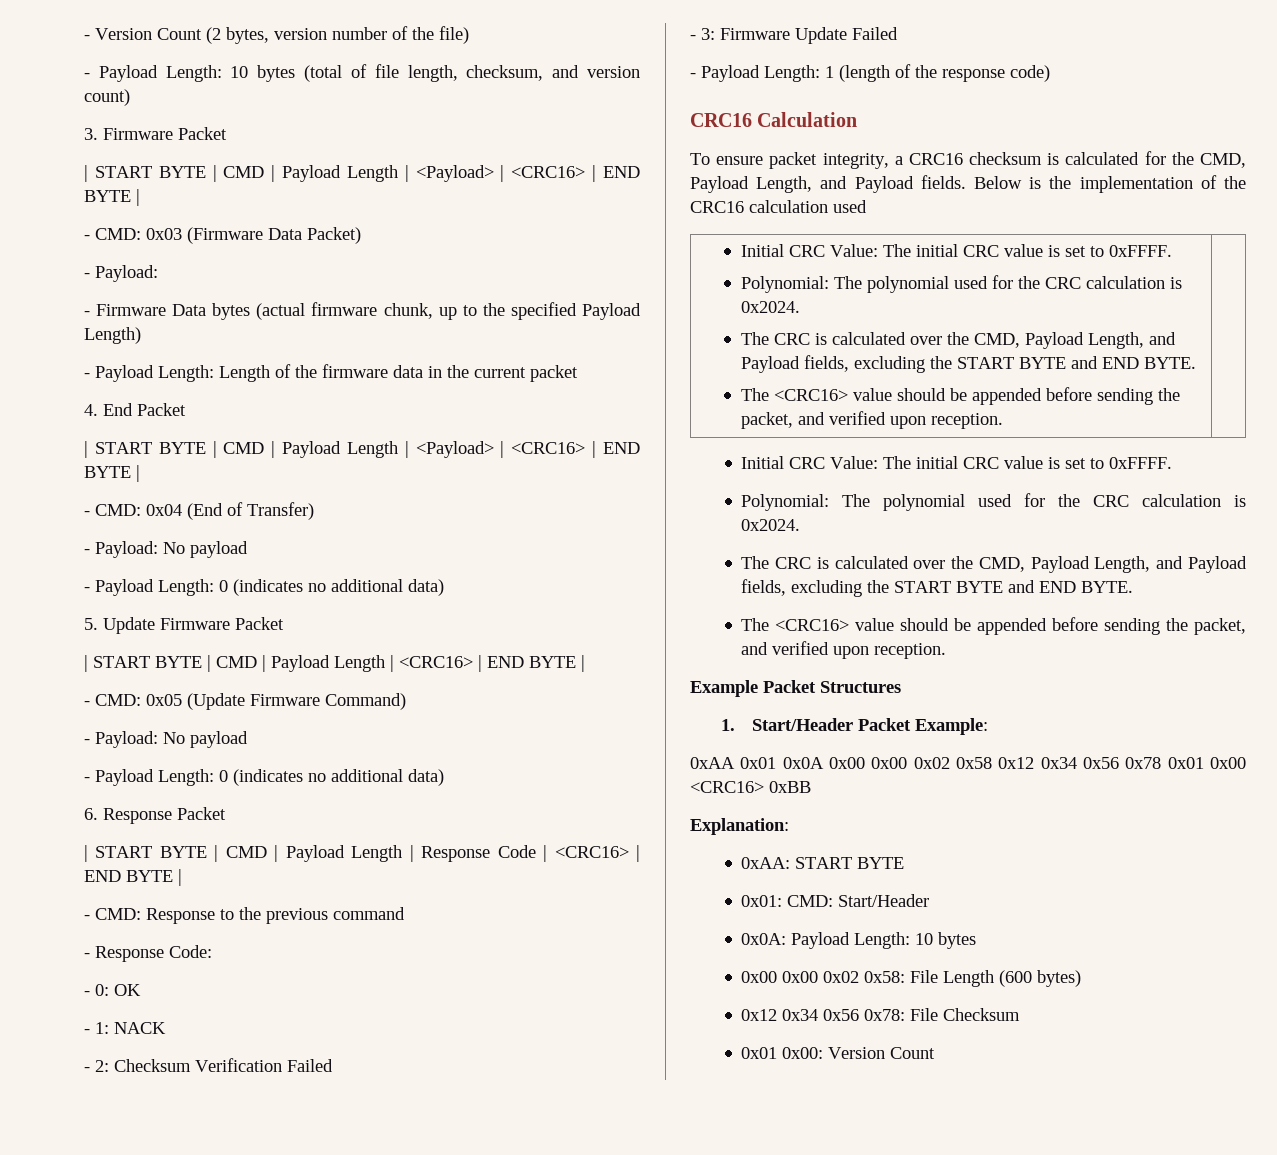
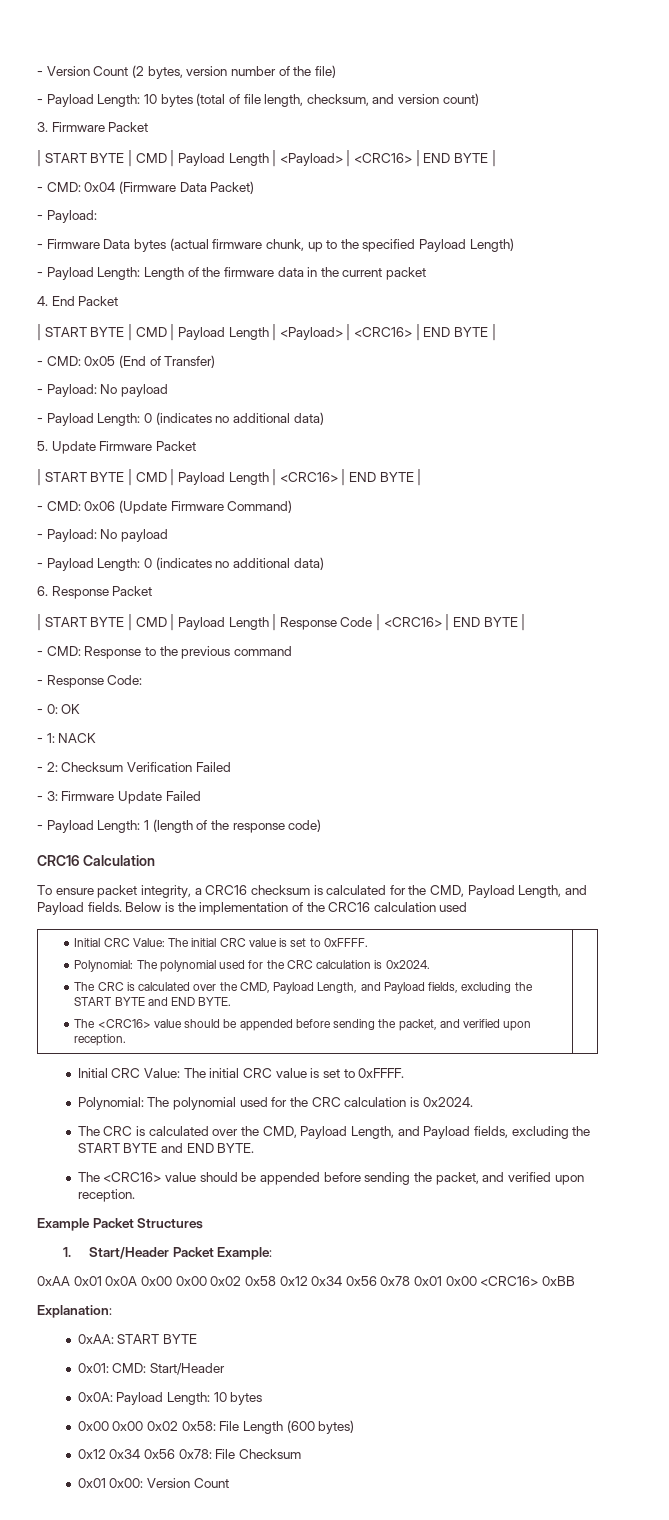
[146,228,182,240] 0x03 -> [84,182,116,192] 0x04
[146,504,182,516] 0x04 -> [84,356,116,366] 0x05
[146,694,182,706] 0x05 -> [84,501,116,511] 0x06

